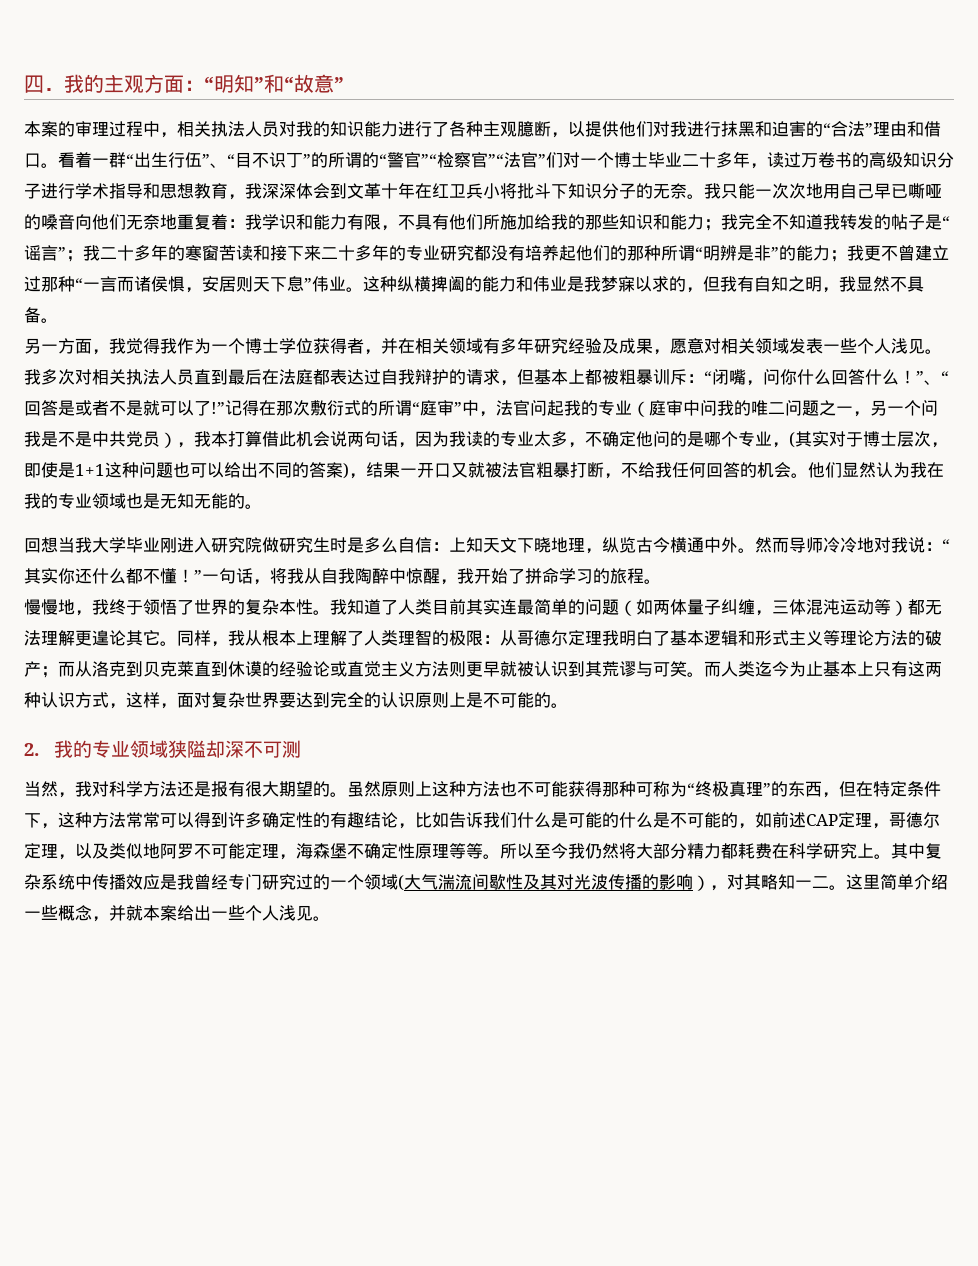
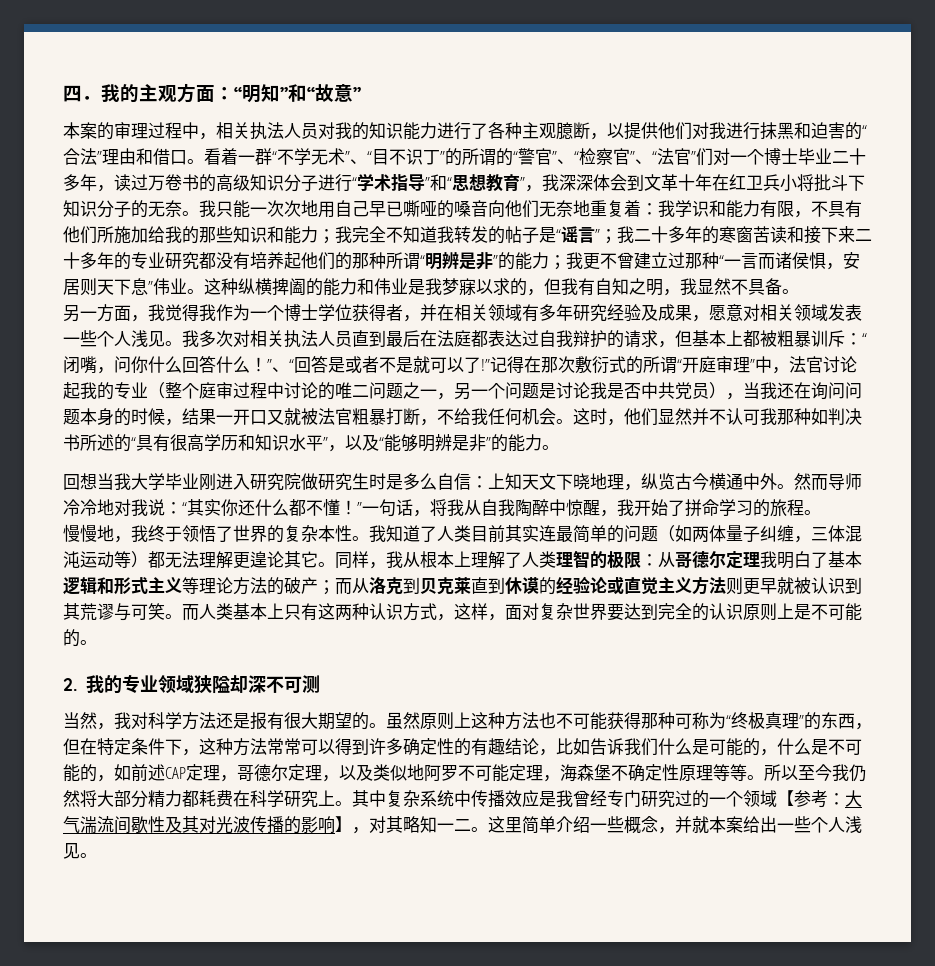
[134,152,202,168] 出生行伍 -> [277,148,345,165] 不学无术
[421,152,504,168] ”“检察官”“ -> [552,148,657,166] ”、“检察官”、“
(75, 191) none -> [352,177,357,189] “
[143,183,160,199] 和 -> [425,174,452,191] ”和“
(228, 191) none -> [520,177,525,189] ”
[420,400,454,416] 庭审 -> [682,356,750,373] 开庭审理
[530,400,547,416] 问 -> [823,356,857,373] 讨论
[649,400,734,416] 庭审中问我 -> [165,382,318,399] 整个庭审过程中讨论
[24,431,948,448] [24,462,349,479] 我是不是中共党员），我本打算借此机会说两句话，因为我读的专业太多，不确定他问的是哪个专业，(其实对于博士层次，即使是1+1这种问题也可以给出不同的答案) -> [522,382,862,400] [63,408,165,426] 题是讨论我是否中共党员），当我还在询问问题本身的时候
[706,462,944,478] [24,493,245,509] 回答的机会。他们显然认为我在我的专业领域也是无知无能的 -> [522,408,862,426] [63,434,542,452] 机会。这时，他们显然并不认可我那种如判决书所述的“具有很高学历和知识水平”，以及“能够明辨是非”的能力
[755,661,823,677] 迄今为止 -> (233, 611) none
(619, 820) none -> [760,749,777,756] ，
[398,875,404,891] ( -> [777,790,845,808] 【参考：
[693,875,710,891] ） -> [335,816,352,832] 】

